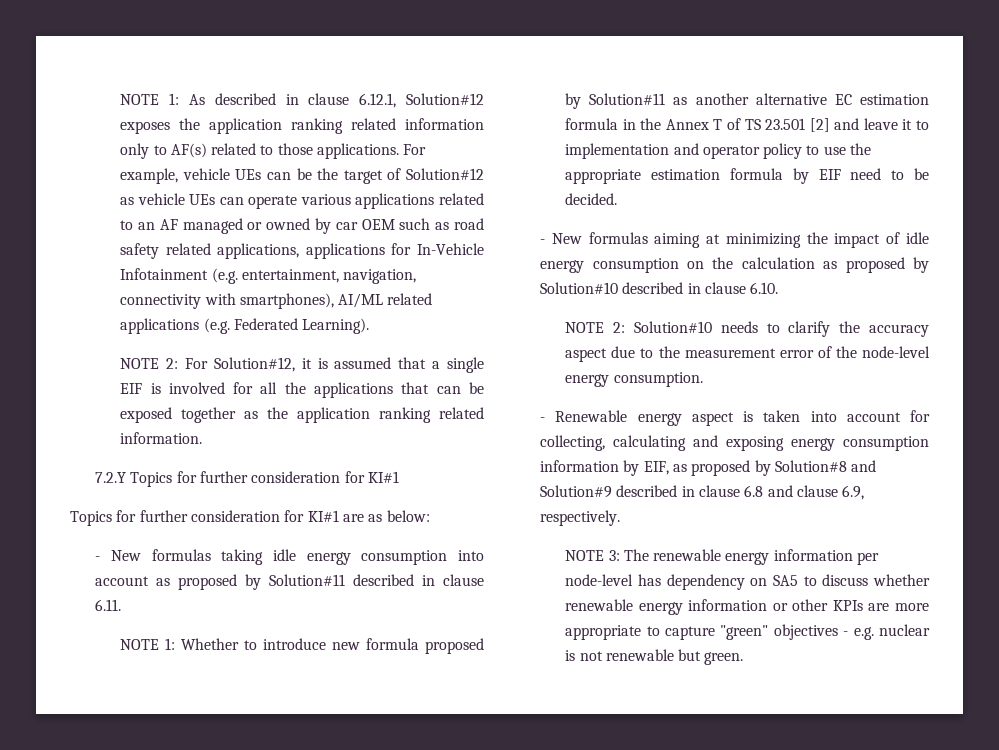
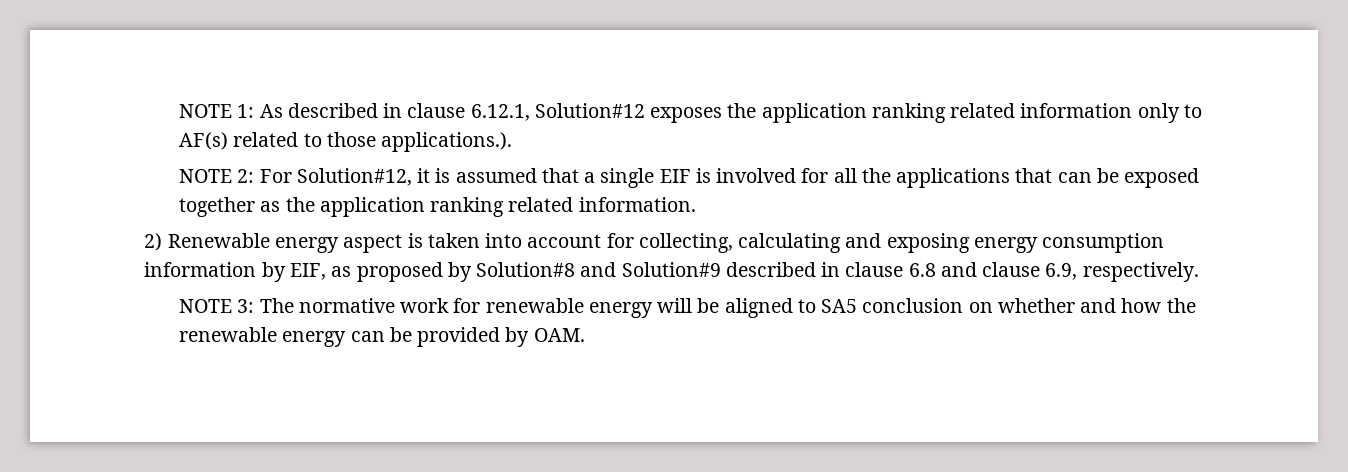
[317,143,427,159] [120,168,484,184] [120,193,484,209] [120,218,485,234] [120,243,485,259] [120,268,417,284] [120,293,433,309] [120,318,370,334] applications. For example, vehicle UEs can be the target of Solution#12 as vehicle UEs can operate various applications related to an AF managed or owned by car OEM such as road safety related applications, applications for In-Vehicle Infotainment (e.g. entertainment, navigation, connectivity with smartphones), AI/ML related applications (e.g. Federated Learning). -> [381,132,513,152] applications.).
[95,471,400,487] [70,510,430,526] [95,549,484,565] [95,574,485,590] [95,599,122,611] [120,638,484,654] [565,93,929,109] [565,118,929,132] [565,143,872,159] [565,168,929,184] [565,193,618,205] [540,232,929,248] [540,257,929,273] [540,282,779,294] [565,321,929,337] [565,346,930,362] [565,372,703,387] [540,417,546,422] 7.2.Y Topics for further consideration for KI#1 // Topics for further consideration for KI#1 are as below: // - New formulas taking idle energy consumption into account as proposed by Solution#11 described in clause 6.11. // NOTE 1: Whether to introduce new formula proposed by Solution#11 as another alternative EC estimation formula in the Annex T of TS 23.501 [2] and leave it to implementation and operator policy to use the appropriate estimation formula by EIF need to be decided. // - New formulas aiming at minimizing the impact of idle energy consumption on the calculation as proposed by Solution#10 described in clause 6.10. // NOTE 2: Solution#10 needs to clarify the accuracy aspect due to the measurement error of the node-level energy consumption. // - -> [144,233,163,251] 2)
[653,549,880,565] [565,574,930,590] [565,599,929,615] [565,624,930,640] [565,649,744,665] renewable energy information per node-level has dependency on SA5 to discuss whether renewable energy information or other KPIs are more appropriate to capture "green" objectives - e.g. nuclear is not renewable but green. -> [298,298,1196,318] [178,327,585,347] normative work for renewable energy will be aligned to SA5 conclusion on whether and how the renewable energy can be provided by OAM.

